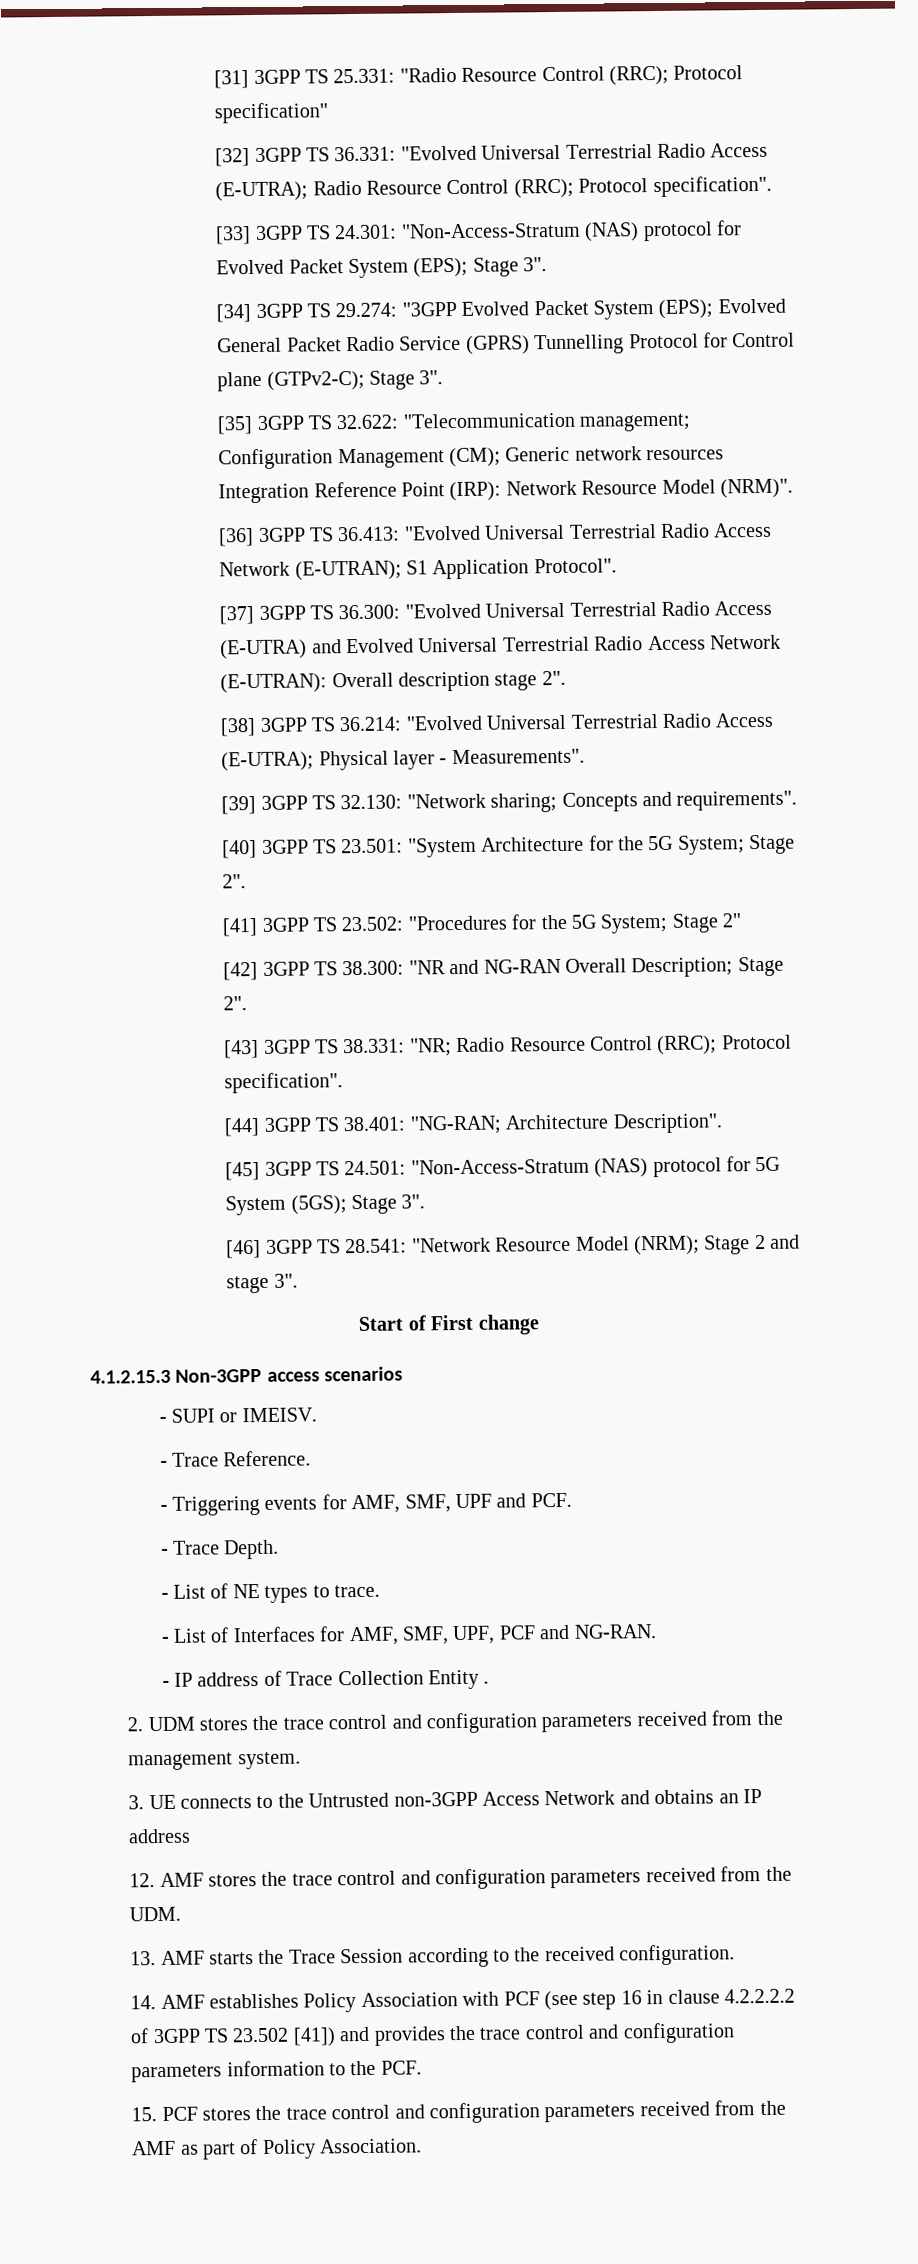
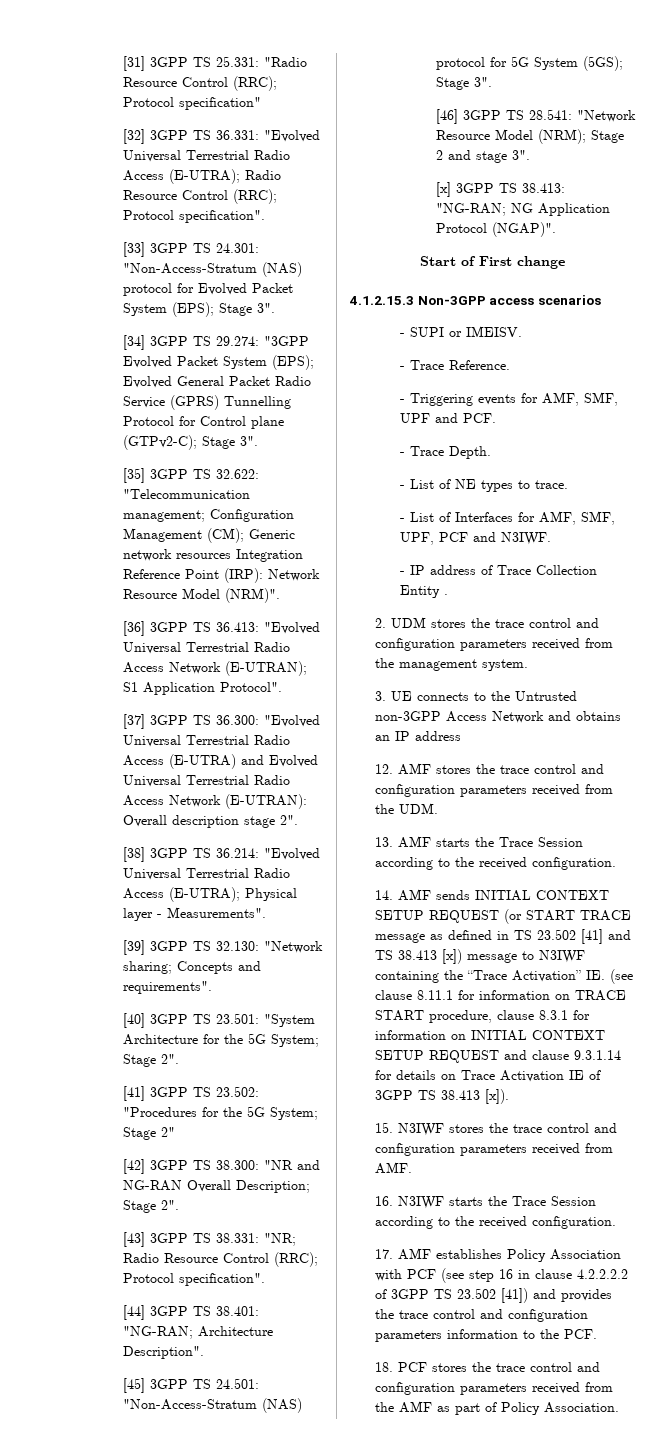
(298, 1280) none -> [435,182,565,197] [435,203,610,216] [435,222,556,237] // [x] 3GPP TS 38.413: "NG-RAN; NG Application Protocol (NGAP)".
[573,1624,657,1639] NG-RAN. -> [500,532,551,545] N3IWF.
(205, 2002) none -> [435,890,609,901] [374,909,631,924] [374,929,631,944] [374,949,585,964] [374,969,633,984] [374,990,626,1001] [374,1010,590,1023] [374,1030,605,1041] [374,1050,621,1063] [374,1070,601,1082] [374,1089,509,1104] [374,1122,617,1136] [374,1143,613,1156] [374,1162,412,1174] [374,1196,596,1209] [374,1216,616,1229] [374,1248,431,1260] sends INITIAL CONTEXT SETUP REQUEST (or START TRACE message as defined in TS 23.502 [41] and TS 38.413 [x]) message to N3IWF containing the “Trace Activation” IE. (see clause 8.11.1 for information on TRACE START procedure, clause 8.3.1 for information on INITIAL CONTEXT SETUP REQUEST and clause 9.3.1.14 for details on Trace Activation IE of 3GPP TS 38.413 [x]). // 15. N3IWF stores the trace control and configuration parameters received from AMF. // 16. N3IWF starts the Trace Session according to the received configuration. // 17. AMF
[131,2107,158,2122] 15. -> [374,1362,393,1372] 18.

